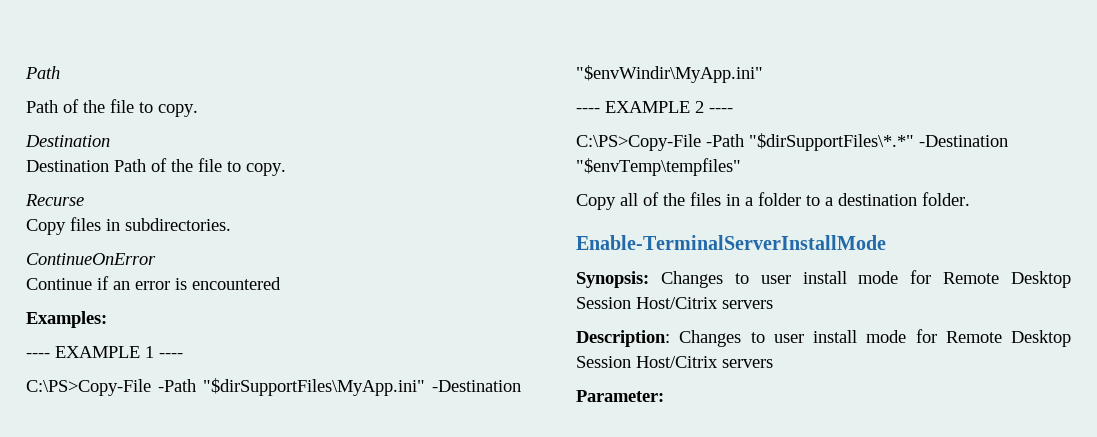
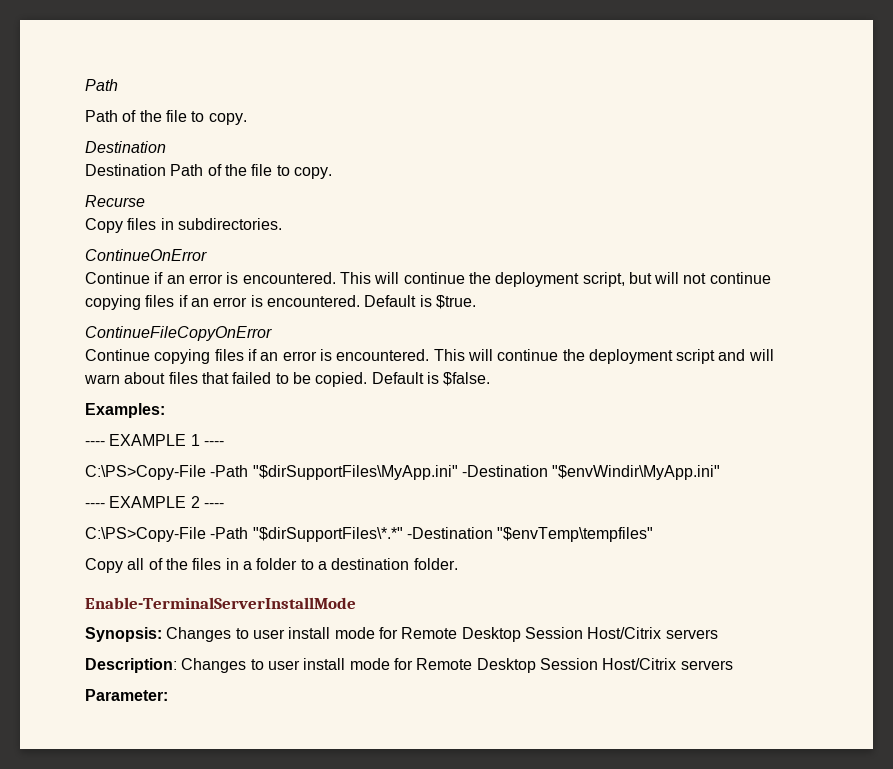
[192,277,281,290] encountered -> [242,272,771,287] [85,295,476,310] [85,326,272,341] [85,349,774,364] [84,372,491,387] encountered. This will continue the deployment script, but will not continue copying files if an error is encountered. Default is $true. // ContinueFileCopyOnError // Continue copying files if an error is encountered. This will continue the deployment script and will warn about files that failed to be copied. Default is $false.

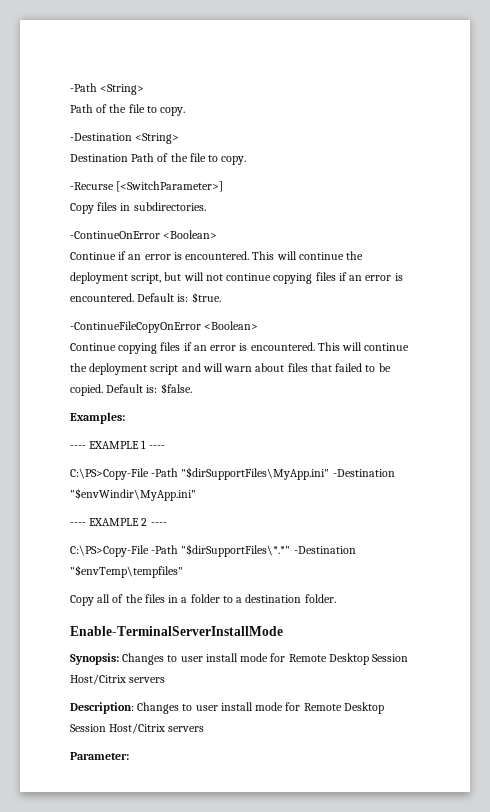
[85,79,118,91] [85,110,247,125] [85,141,166,153] Path // Path of the file to copy. // Destination -> [70,83,145,95] [70,104,186,116] [70,133,180,144] -Path <String> // Path of the file to copy. // -Destination <String>
[85,195,145,207] Recurse -> [70,181,224,192] -Recurse [<SwitchParameter>]
[85,249,207,261] ContinueOnError -> [70,230,218,239] -ContinueOnError <Boolean>
[419,295,432,307] is -> [177,294,189,302] is:
[85,326,272,341] ContinueFileCopyOnError -> [70,321,259,333] -ContinueFileCopyOnError <Boolean>
[426,372,439,384] is -> [146,385,158,393] is:

